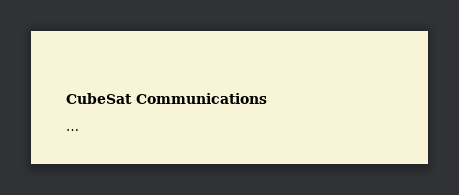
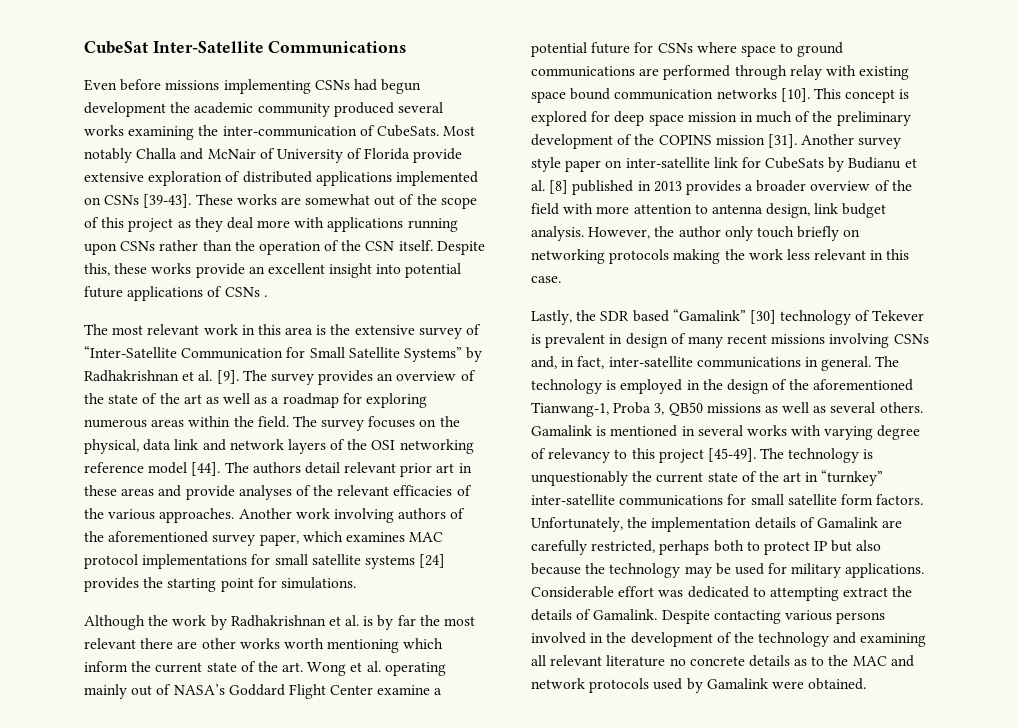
(132, 98) none -> [152,41,264,53] Inter-Satellite
[66,129,79,131] … -> [84,79,422,94] [84,102,443,117] [84,125,476,140] [84,148,463,163] [84,171,478,186] [84,194,477,209] [84,217,458,232] [84,240,485,255] [84,263,462,278] [84,286,267,301] [84,324,482,339] [84,346,483,362] [84,370,476,385] [84,393,428,408] [84,416,460,431] [84,439,474,454] [84,462,472,477] [84,485,472,500] [84,508,466,523] [84,531,444,546] [84,554,446,569] [84,577,356,592] [84,615,476,630] [84,638,444,653] [84,661,446,676] [84,684,443,699] [531,42,844,57] [531,65,910,80] [531,88,910,103] [531,111,911,126] [531,134,902,149] [531,157,917,172] [531,180,912,195] [531,203,887,218] [531,226,861,241] [531,249,910,264] [531,276,561,283] [531,309,925,325] [531,333,929,348] [531,356,900,371] [531,379,914,394] [531,402,923,417] [531,425,921,440] [531,448,874,463] [531,470,884,486] [531,494,924,506] [531,517,903,532] [531,540,882,555] [531,563,925,578] [531,586,913,601] [531,609,886,624] [531,632,927,647] [531,655,914,667] [531,678,867,693] Even before missions implementing CSNs had begun development the academic community produced several works examining the inter-communication of CubeSats. Most notably Challa and McNair of University of Florida provide extensive exploration of distributed applications implemented on CSNs [39-43]. These works are somewhat out of the scope of this project as they deal more with applications running upon CSNs rather than the operation of the CSN itself. Despite this, these works provide an excellent insight into potential future applications of CSNs . // The most relevant work in this area is the extensive survey of “Inter-Satellite Communication for Small Satellite Systems” by Radhakrishnan et al. [9]. The survey provides an overview of the state of the art as well as a roadmap for exploring numerous areas within the field. The survey focuses on the physical, data link and network layers of the OSI networking reference model [44]. The authors detail relevant prior art in these areas and provide analyses of the relevant efficacies of the various approaches. Another work involving authors of the aforementioned survey paper, which examines MAC protocol implementations for small satellite systems [24] provides the starting point for simulations. // Although the work by Radhakrishnan et al. is by far the most relevant there are other works worth mentioning which inform the current state of the art. Wong et al. operating mainly out of NASA’s Goddard Flight Center examine a potential future for CSNs where space to ground communications are performed through relay with existing space bound communication networks [10]. This concept is explored for deep space mission in much of the preliminary development of the COPINS mission [31]. Another survey style paper on inter-satellite link for CubeSats by Budianu et al. [8] published in 2013 provides a broader overview of the field with more attention to antenna design, link budget analysis. However, the author only touch briefly on networking protocols making the work less relevant in this case. // Lastly, the SDR based “Gamalink” [30] technology of Tekever is prevalent in design of many recent missions involving CSNs and, in fact, inter-satellite communications in general. The technology is employed in the design of the aforementioned Tianwang-1, Proba 3, QB50 missions as well as several others. Gamalink is mentioned in several works with varying degree of relevancy to this project [45-49]. The technology is unquestionably the current state of the art in “turnkey” inter-satellite communications for small satellite form factors. Unfortunately, the implementation details of Gamalink are carefully restricted, perhaps both to protect IP but also because the technology may be used for military applications. Considerable effort was dedicated to attempting extract the details of Gamalink. Despite contacting various persons involved in the development of the technology and examining all relevant literature no concrete details as to the MAC and network protocols used by Gamalink were obtained.

